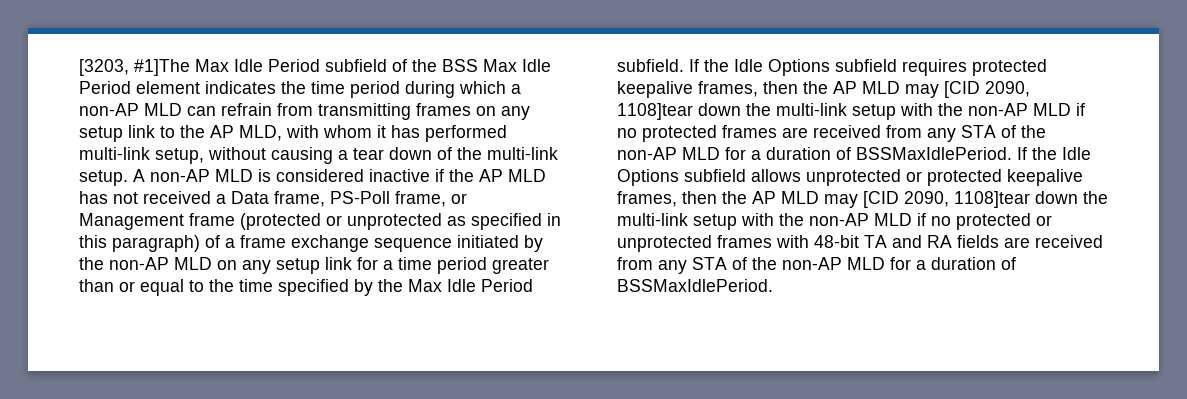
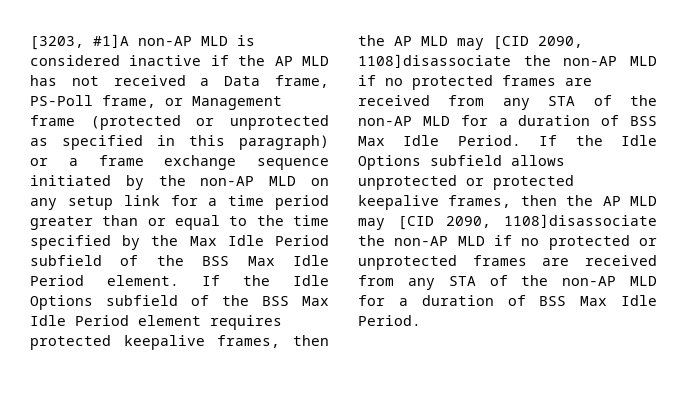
[134,59,551,76] [79,81,521,98] [79,103,530,120] [79,125,507,142] [79,147,558,164] [79,169,145,186] #1]The Max Idle Period subfield of the BSS Max Idle Period element indicates the time period during which a non-AP MLD can refrain from transmitting frames on any setup link to the AP MLD, with whom it has performed multi-link setup, without causing a tear down of the multi-link setup. A -> [93,34,129,48] #1]A
[205,235,220,248] of -> [30,158,48,166] or
[617,59,897,76] subfield. If the Idle Options subfield -> [30,255,329,266] [30,275,329,286] [30,295,329,310] [30,315,201,326] subfield of the BSS Max Idle Period element. If the Idle Options subfield of the BSS Max Idle Period element
[617,103,933,120] 1108]tear down the multi-link setup with -> [358,54,511,68] 1108]disassociate
[856,147,1012,160] BSSMaxIdlePeriod. -> [630,116,657,126] [358,135,521,146] BSS Max Idle Period.
[954,191,1108,208] [617,213,774,230] 1108]tear down the multi-link setup with -> [504,214,657,228] 1108]disassociate
[776,235,999,248] with 48-bit TA and RA fields -> (527, 260) none
[617,279,773,292] BSSMaxIdlePeriod. -> [539,295,657,306] [358,315,421,326] BSS Max Idle Period.

